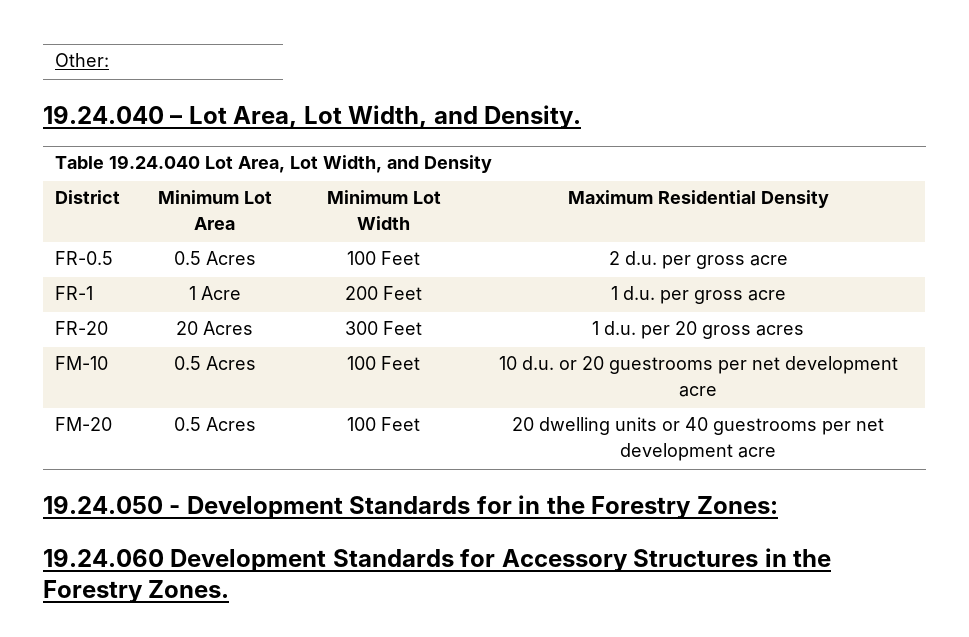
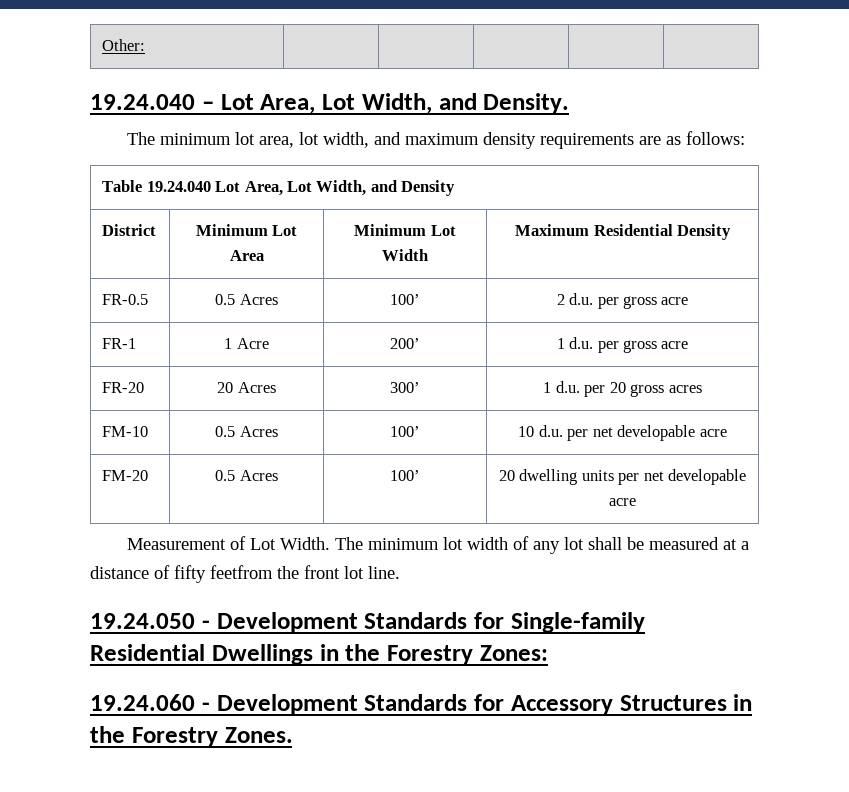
(582, 117) none -> [126,131,745,149] // The minimum lot area, lot width, and maximum density requirements are as follows:
[347,251,420,265] 100 Feet -> [390,294,420,305] 100’
[345,286,422,300] 200 Feet -> [390,338,420,349] 200’
[345,321,422,335] 300 Feet -> [390,382,420,393] 300’
[347,356,420,370] 100 Feet -> [390,426,420,437] 100’
[558,356,898,374] or 20 guestrooms per net development -> [567,425,696,441] per net developable
[347,417,420,431] 100 Feet -> [390,470,420,481] 100’
[662,417,884,435] [620,443,776,461] or 40 guestrooms per net development acre -> [618,469,747,485] [609,498,636,506] [126,536,749,554] [90,565,400,583] per net developable acre // Measurement of Lot Width. The minimum lot width of any lot shall be measured at a distance of fifty feetfrom the front lot line.
(512, 505) none -> [510,612,645,633] [90,644,313,665] Single-family Residential Dwellings
(164, 557) none -> [201,702,210,711] -

